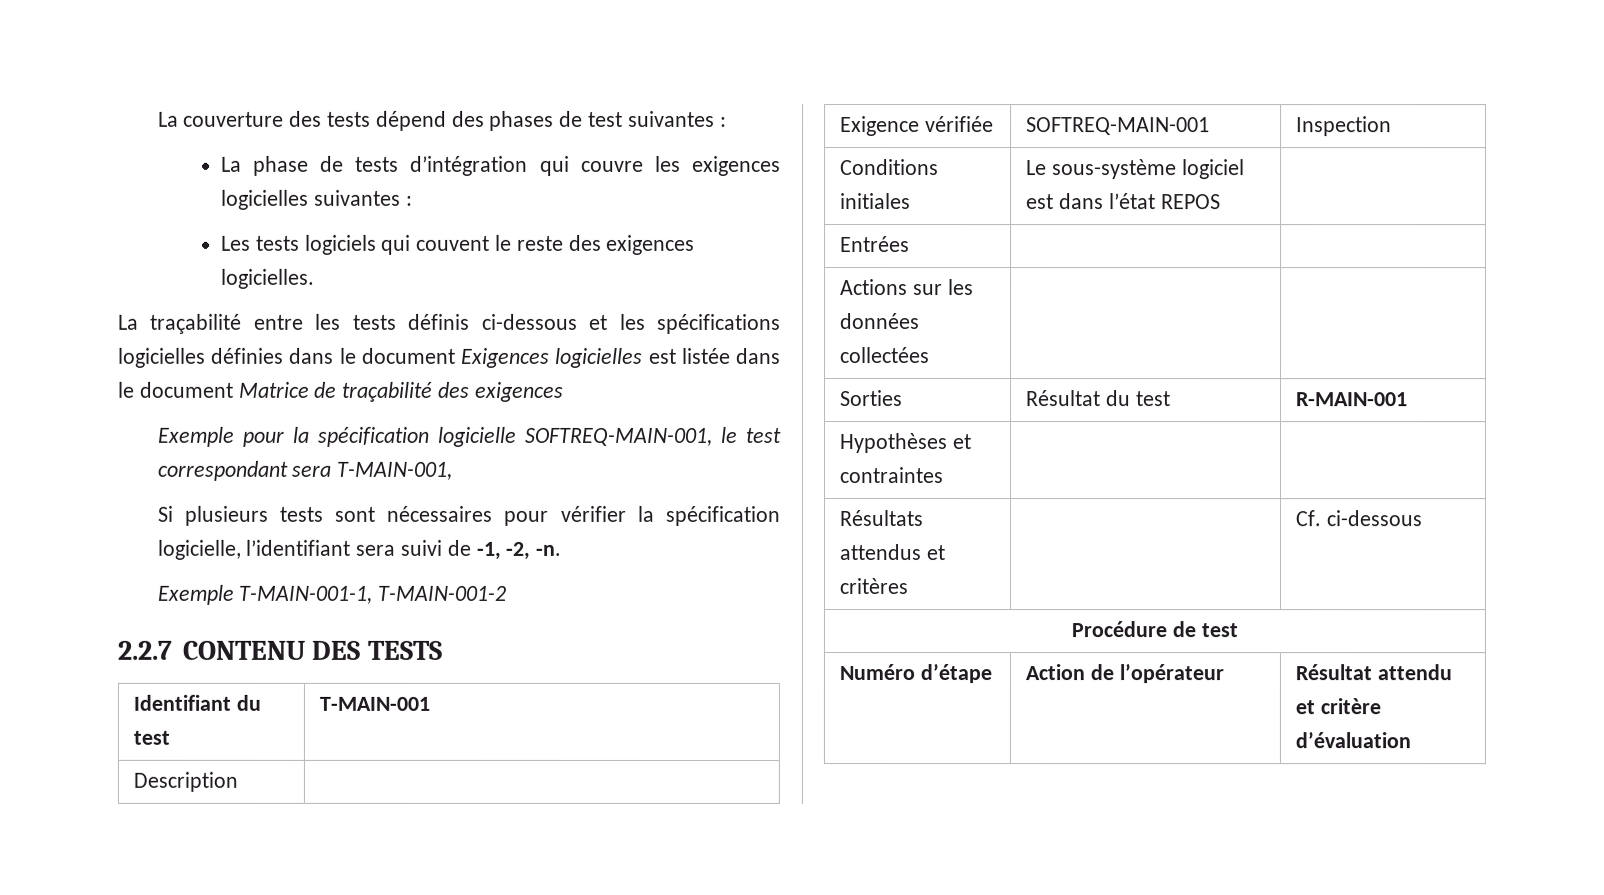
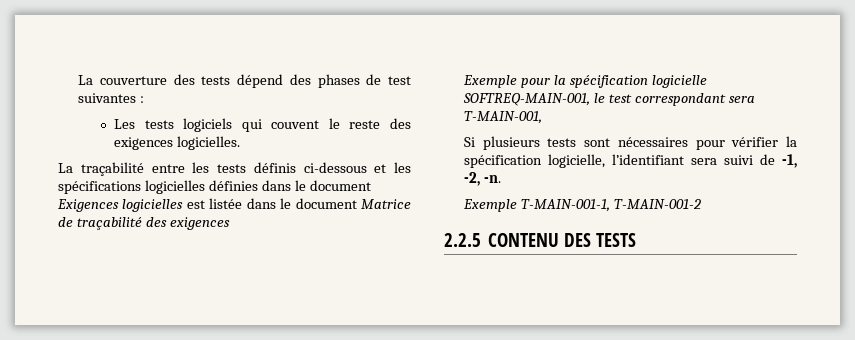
[220,155,781,176] [220,189,413,210] // La phase de tests d’intégration qui couvre les exigences logicielles suivantes : -> (144, 99) none
[117,640,172,660] 2.2.7 -> [444,233,481,247] 2.2.5
[133,694,262,711] [133,730,171,745] [319,696,431,711] [133,771,239,792] [840,116,995,137] [1026,117,1211,136] [1296,116,1393,137] [840,159,940,176] [840,193,912,210] [1026,159,1245,180] [1026,193,1221,210] [840,236,911,253] [840,279,974,296] [840,313,921,330] [840,347,931,364] [840,390,904,407] [1026,390,1171,407] [1296,392,1409,407] [839,433,973,454] [839,467,944,484] [839,510,924,527] [839,544,946,561] [839,578,909,595] [1295,510,1423,527] [1071,621,1238,638] [839,664,993,684] [1025,664,1224,684] [1295,664,1453,681] [1295,698,1382,715] [1295,732,1412,749] // Identifiant du test | T-MAIN-001 // Description | // Exigence vérifiée | SOFTREQ-MAIN-001 | Inspection // Conditions initiales | Le sous-système logiciel est dans l’état REPOS | // Entrées | | // Actions sur les données collectées | | // Sorties | Résultat du test | R-MAIN-001 // Hypothèses et contraintes | | // Résultats attendus et critères | | Cf. ci-dessous // Procédure de test // Numéro d’étape | Action de l’opérateur | Résultat attendu et critère d’évaluation -> (637, 240) none

